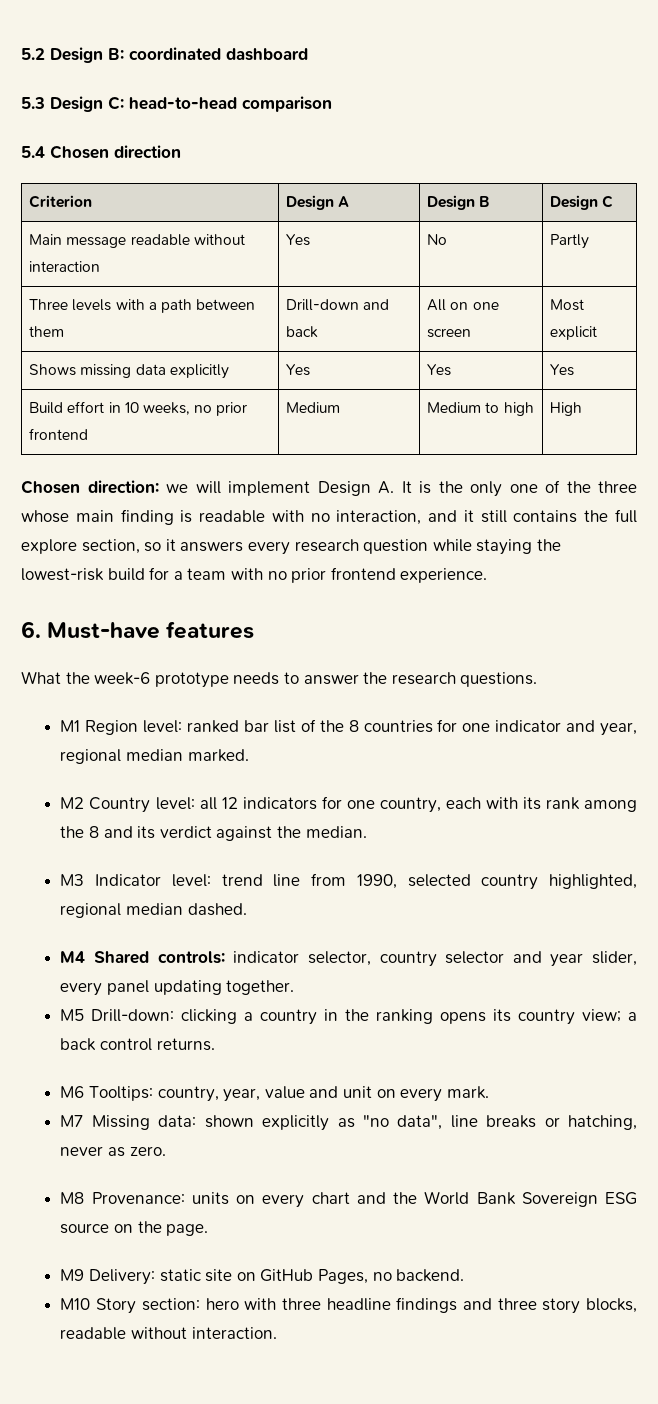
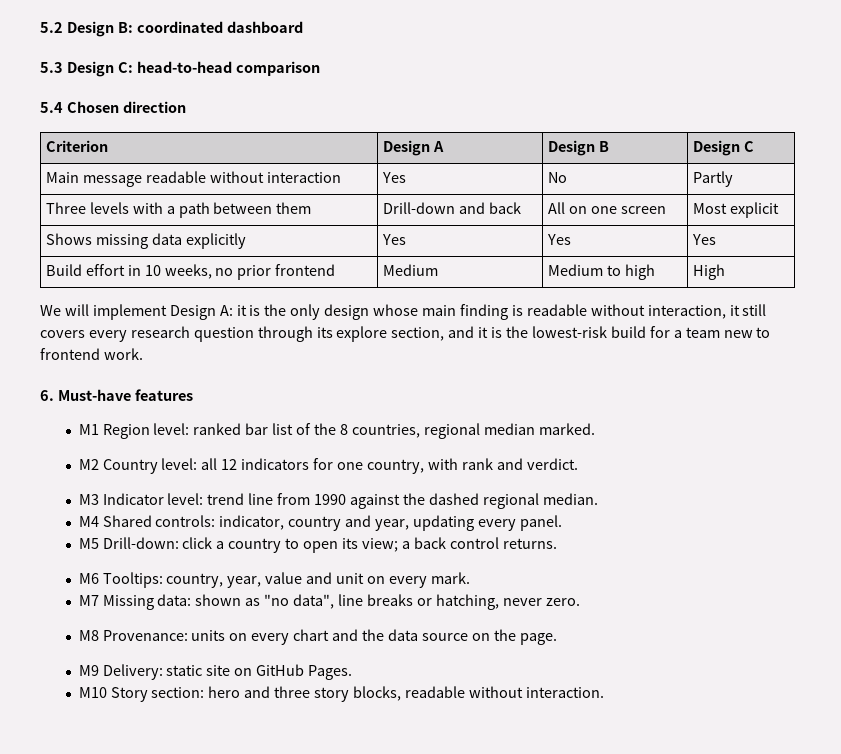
[21,480,188,494] Chosen direction: we -> [40,305,61,316] We
[378,481,412,494] A. It -> [219,305,247,316] A: it
[509,480,637,493] one of the three -> [324,304,370,320] design
[271,509,637,525] [21,539,533,555] with no interaction, and it still contains the full explore section, so it answers every research question while staying -> [590,304,767,319] [40,326,503,342] without interaction, it still covers every research question through its explore section, and it is
[230,567,488,583] [21,621,255,639] [21,671,538,688] with no prior frontend experience. // 6. Must-have features // What the week-6 prototype needs to answer the research questions. -> [723,327,771,338] [40,348,143,360] [40,389,193,401] new to frontend work. // 6. Must-have features
[363,719,637,736] countries for one indicator and year, -> [351,424,420,438] countries,
[445,797,637,812] [60,826,367,841] each with its rank among the 8 and its verdict against the median. -> [427,458,578,470] with rank and verdict.
[356,874,637,890] [60,903,247,918] [60,951,637,967] [60,980,295,996] 1990, selected country highlighted, regional median dashed. // M4 Shared controls: indicator selector, country selector and year slider, every panel updating together. -> [314,493,598,509] [78,515,562,531] 1990 against the dashed regional median. // M4 Shared controls: indicator, country and year, updating every panel.
[181,1009,238,1024] clicking -> [182,537,213,549] click
[324,1009,576,1025] in the ranking opens its country -> [285,538,358,553] to open its
[262,1115,330,1131] explicitly -> (242, 600) none
[108,1147,126,1157] as -> (542, 602) none
[424,1191,637,1207] World Bank Sovereign ESG -> [387,629,418,641] data
[317,1269,465,1284] Pages, no backend. -> [308,665,353,680] Pages.
[244,1297,458,1313] with three headline findings -> (241, 692) none

